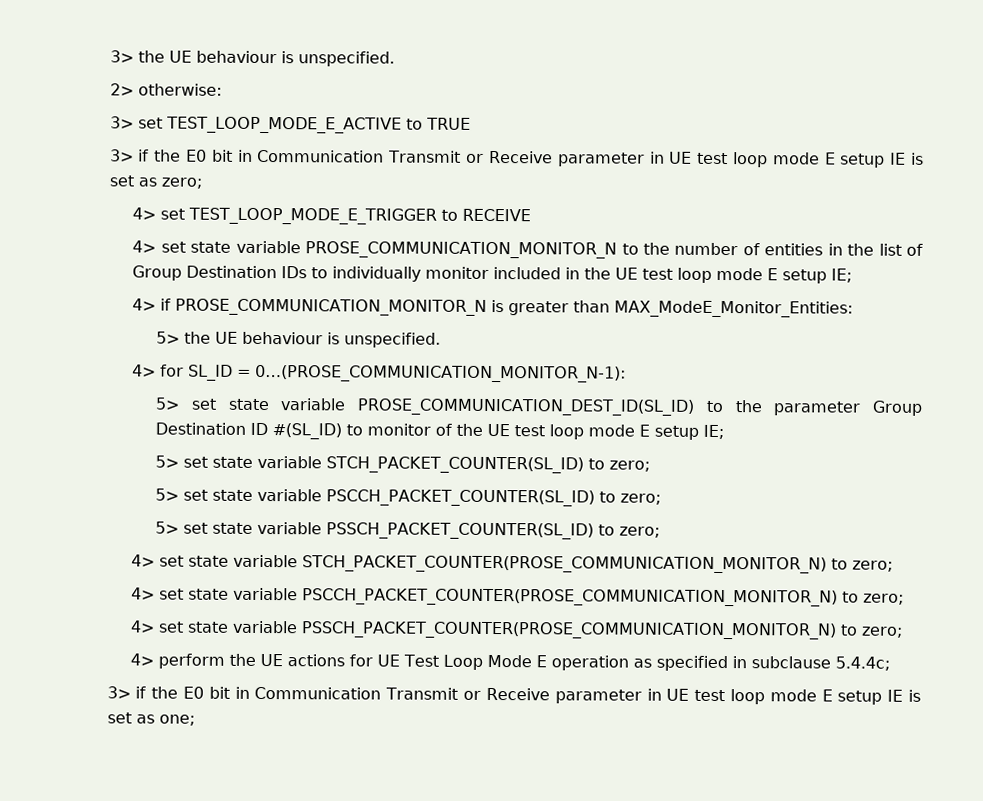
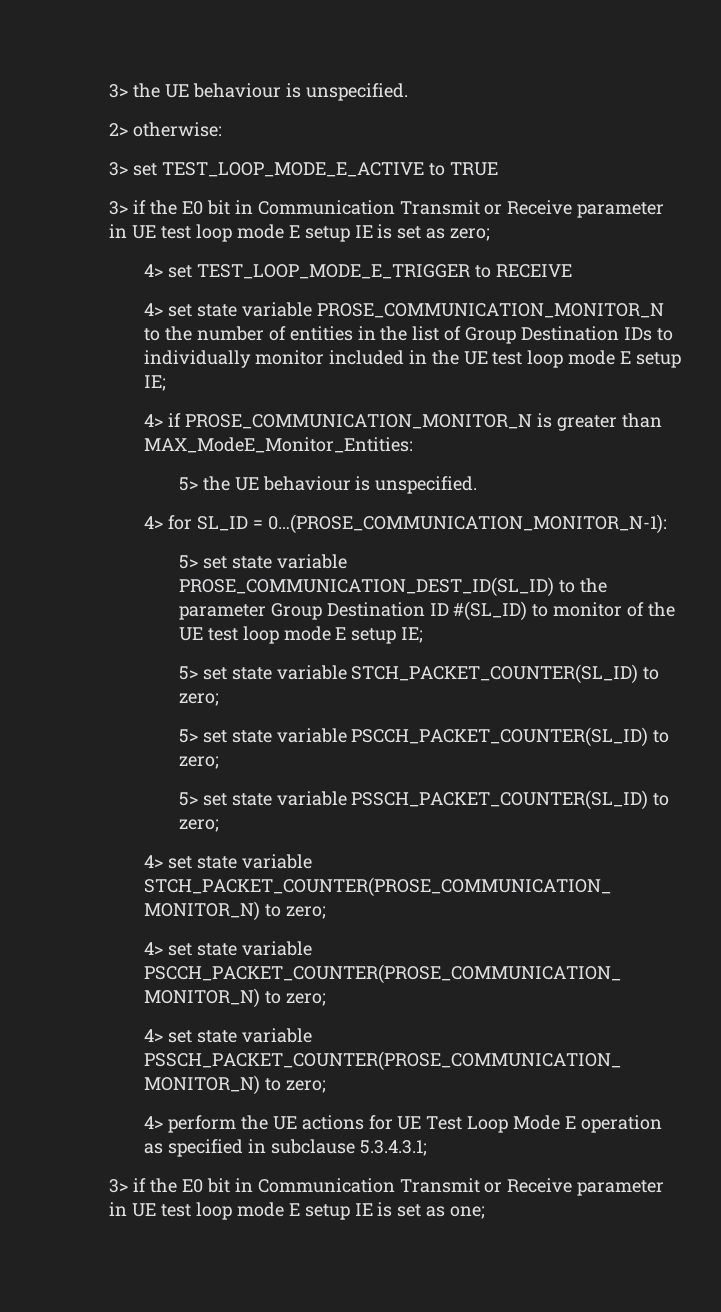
[835,656,891,671] 5.4.4c; -> [359,1140,427,1156] 5.3.4.3.1;

